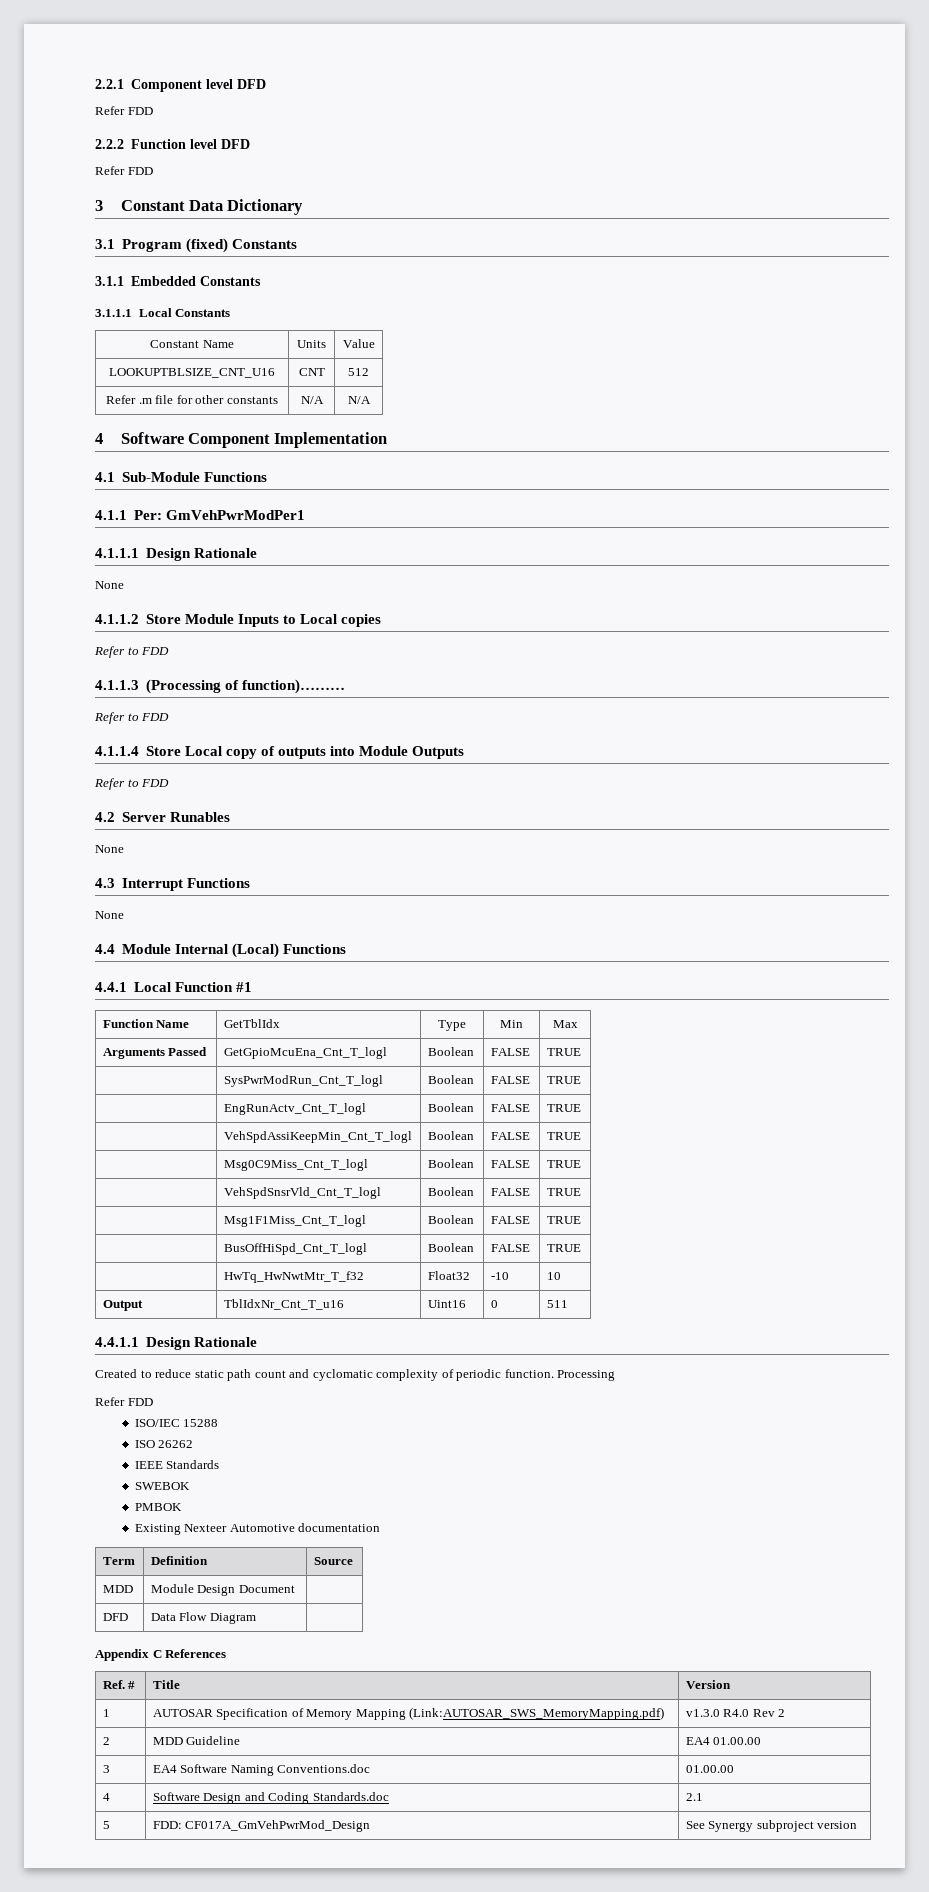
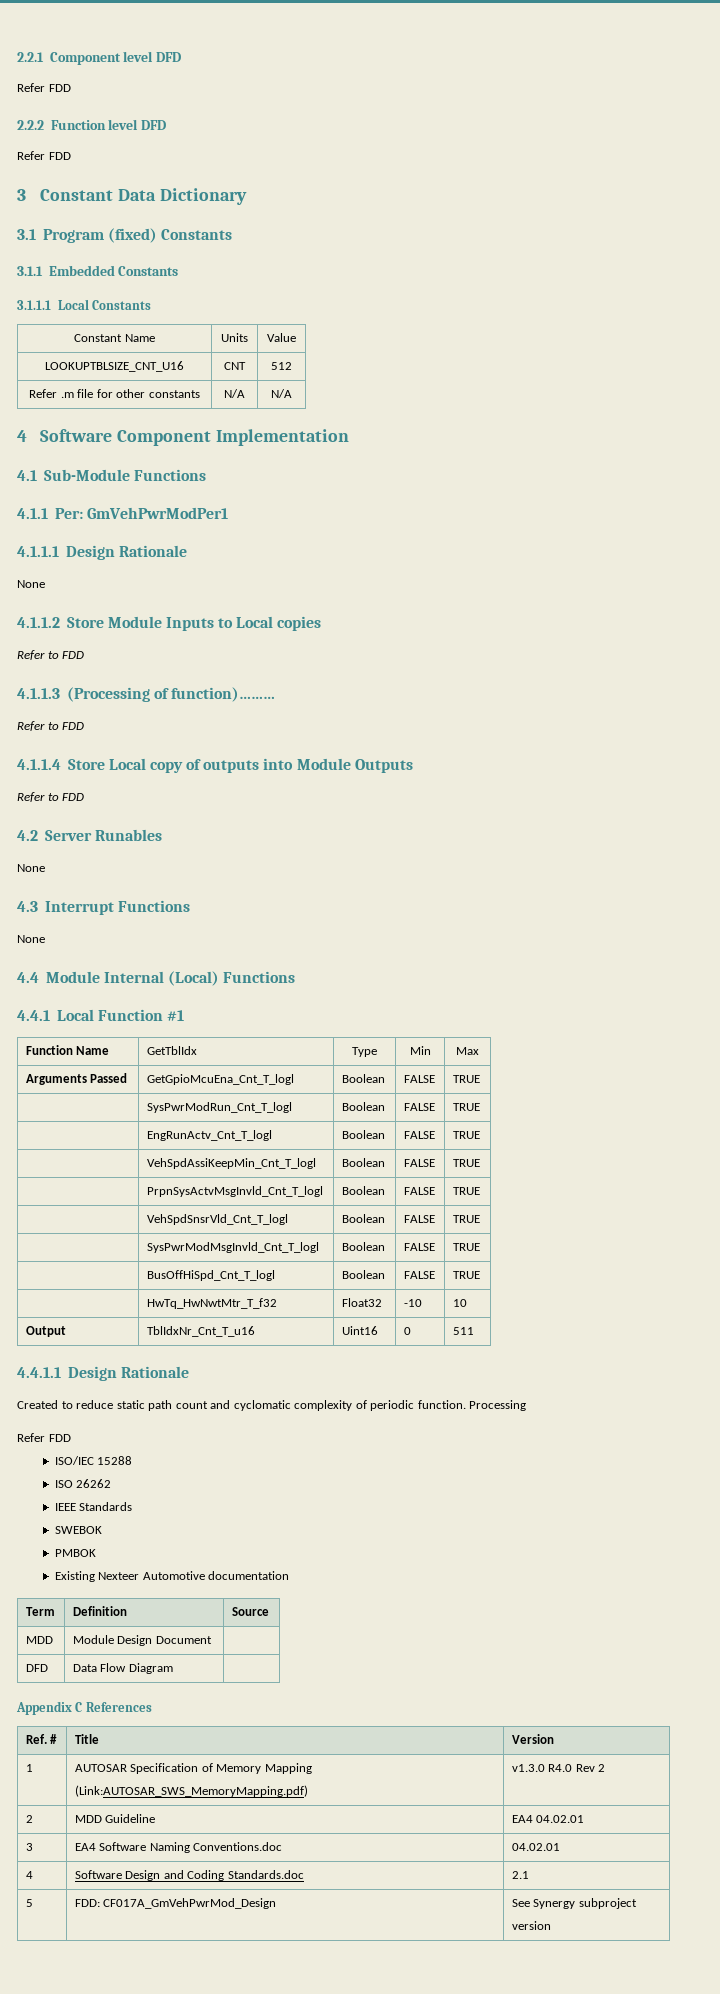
[223,1159,368,1171] Msg0C9Miss_Cnt_T_logl -> [146,1186,323,1197] PrpnSysActvMsgInvld_Cnt_T_logl
[223,1215,366,1227] Msg1F1Miss_Cnt_T_logl -> [146,1242,319,1253] SysPwrModMsgInvld_Cnt_T_logl
[713,1737,762,1745] 01.00.00 -> [536,1815,585,1823] 04.02.01
[685,1765,734,1773] 01.00.00 -> [511,1843,560,1851] 04.02.01

